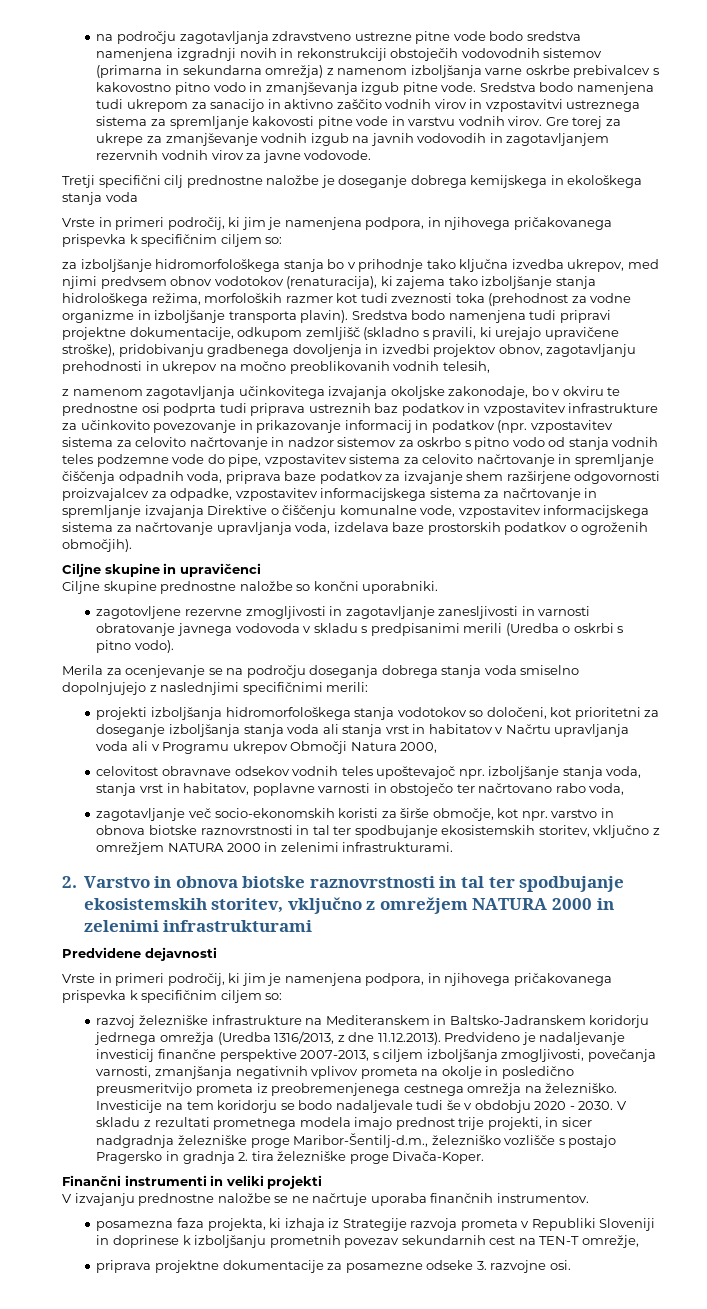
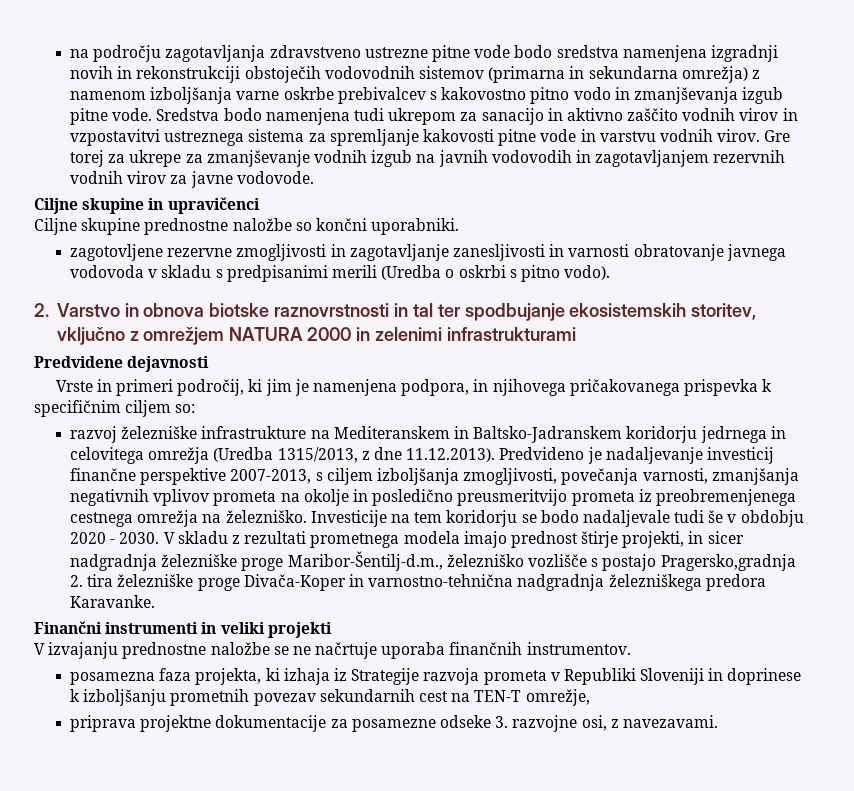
[62,175,643,188] [62,192,138,205] [62,217,612,230] [62,234,283,247] [62,259,659,272] [62,276,596,289] [62,293,632,306] [62,310,611,323] [62,327,619,340] [62,344,637,357] [62,361,490,374] [62,386,621,399] [62,403,659,416] [62,420,613,433] [62,437,659,450] [62,454,654,467] [62,471,661,484] [62,488,598,501] [62,505,650,518] [62,522,649,535] [62,539,132,552] // Tretji specifični cilj prednostne naložbe je doseganje dobrega kemijskega in ekološkega stanja voda // Vrste in primeri področij, ki jim je namenjena podpora, in njihovega pričakovanega prispevka k specifičnim ciljem so: // za izboljšanje hidromorfološkega stanja bo v prihodnje tako ključna izvedba ukrepov, med njimi predvsem obnov vodotokov (renaturacija), ki zajema tako izboljšanje stanja hidrološkega režima, morfoloških razmer kot tudi zveznosti toka (prehodnost za vodne organizme in izboljšanje transporta plavin). Sredstva bodo namenjena tudi pripravi projektne dokumentacije, odkupom zemljišč (skladno s pravili, ki urejajo upravičene stroške), pridobivanju gradbenega dovoljenja in izvedbi projektov obnov, zagotavljanju prehodnosti in ukrepov na močno preoblikovanih vodnih telesih, // z namenom zagotavljanja učinkovitega izvajanja okoljske zakonodaje, bo v okviru te prednostne osi podprta tudi priprava ustreznih baz podatkov in vzpostavitev infrastrukture za učinkovito povezovanje in prikazovanje informacij in podatkov (npr. vzpostavitev sistema za celovito načrtovanje in nadzor sistemov za oskrbo s pitno vodo od stanja vodnih teles podzemne vode do pipe, vzpostavitev sistema za celovito načrtovanje in spremljanje čiščenja odpadnih voda, priprava baze podatkov za izvajanje shem razširjene odgovornosti proizvajalcev za odpadke, vzpostavitev informacijskega sistema za načrtovanje in spremljanje izvajanja Direktive o čiščenju komunalne vode, vzpostavitev informacijskega sistema za načrtovanje upravljanja voda, izdelava baze prostorskih podatkov o ogroženih območjih). -> (314, 177) none
[62,665,580,678] [62,682,369,695] [96,707,660,720] [96,724,630,737] [96,741,438,754] [96,766,642,779] [96,783,625,796] [96,808,614,821] [96,825,660,838] [96,842,454,855] // Merila za ocenjevanje se na področju doseganja dobrega stanja voda smiselno dopolnjujejo z naslednjimi specifičnimi merili: // projekti izboljšanja hidromorfološkega stanja vodotokov so določeni, kot prioritetni za doseganje izboljšanja stanja voda ali stanja vrst in habitatov v Načrtu upravljanja voda ali v Programu ukrepov Območji Natura 2000, // celovitost obravnave odsekov vodnih teles upoštevajoč npr. izboljšanje stanja voda, stanja vrst in habitatov, poplavne varnosti in obstoječo ter načrtovano rabo voda, // zagotavljanje več socio-ekonomskih koristi za širše območje, kot npr. varstvo in obnova biotske raznovrstnosti in tal ter spodbujanje ekosistemskih storitev, vključno z omrežjem NATURA 2000 in zelenimi infrastrukturami. -> (611, 272) none
(157, 1038) none -> [770,426,786,439] [70,447,145,464] in celovitega
[274,1031,335,1044] 1316/2013, -> [277,447,358,463] 1315/2013,
[458,1117,485,1130] trije -> [581,531,619,548] štirje
[96,1151,235,1164] Pragersko in gradnja -> [660,554,796,571] Pragersko,gradnja
[392,1151,485,1164] Divača-Koper. -> [243,574,766,591] [70,595,156,608] Divača-Koper in varnostno-tehnična nadgradnja železniškega predora Karavanke.
[549,1260,571,1270] osi. -> [581,715,718,731] osi, z navezavami.

